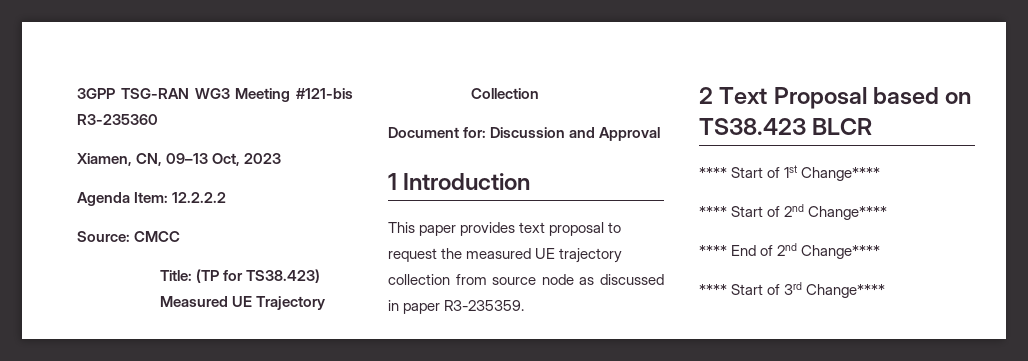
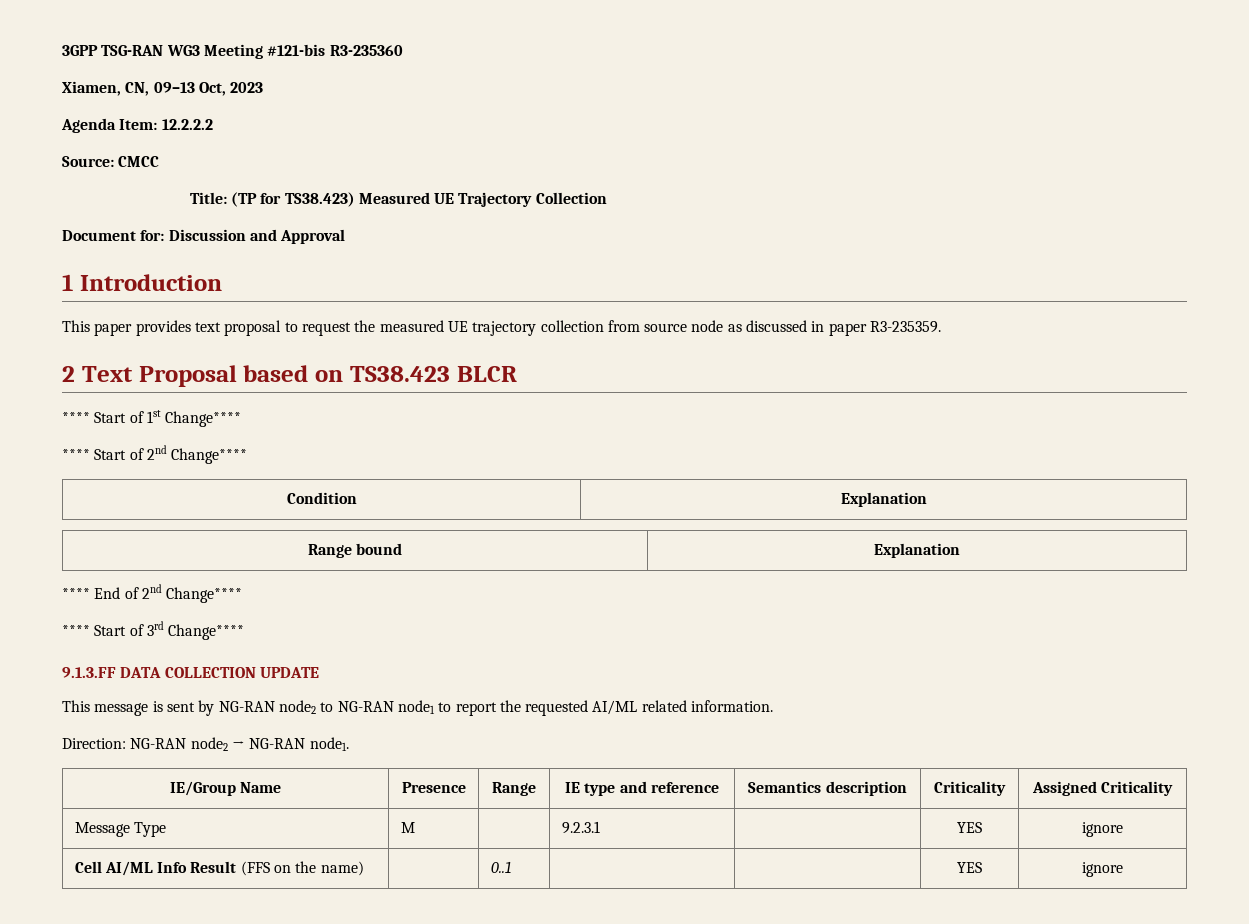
(888, 213) none -> [286,492,357,504] [840,492,927,507] [307,543,403,558] [874,543,960,558] // Condition | Explanation // Range bound | Explanation
(886, 291) none -> [62,667,319,678] [62,700,774,716] [62,737,349,751] [169,781,282,796] [401,782,466,793] [492,782,536,796] [565,781,719,796] [748,781,907,796] [934,781,1006,796] [1031,781,1174,796] [74,822,166,837] [400,822,415,833] [561,821,600,834] [957,822,982,833] [1082,822,1123,837] [74,861,364,876] [490,861,511,873] [957,862,982,873] [1082,862,1123,877] // 9.1.3.FF DATA COLLECTION UPDATE // This message is sent by NG-RAN node2 to NG-RAN node1 to report the requested AI/ML related information. // Direction: NG-RAN node2 → NG-RAN node1. // IE/Group Name | Presence | Range | IE type and reference | Semantics description | Criticality | Assigned Criticality // Message Type | M | | 9.2.3.1 | | YES | ignore // Cell AI/ML Info Result (FFS on the name) | | 0..1 | | | YES | ignore

